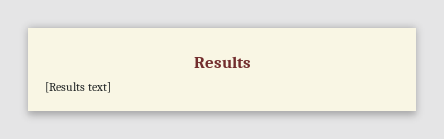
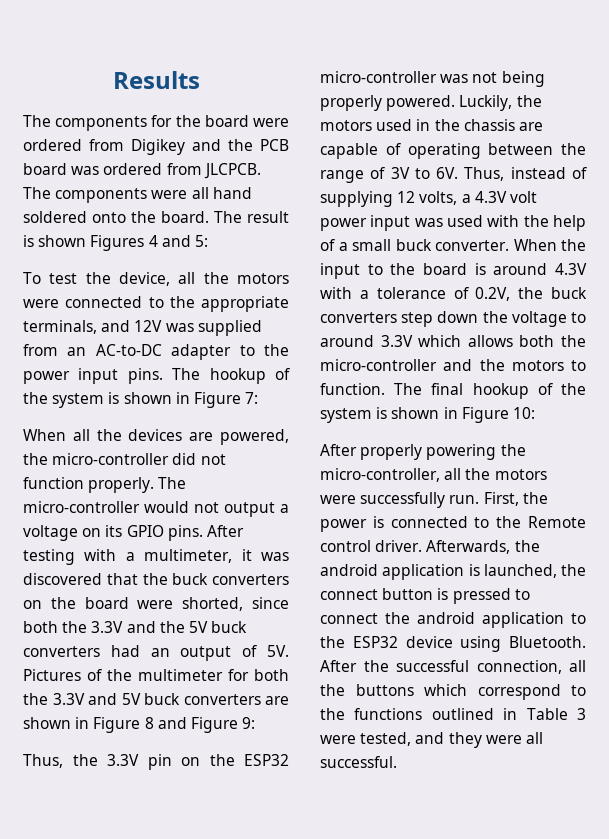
[45,82,112,93] [Results text] -> [23,115,289,131] [23,139,289,155] [23,163,261,179] [23,187,252,203] [23,211,289,223] [23,235,208,251] [23,272,289,286] [23,296,289,312] [23,320,262,336] [23,344,289,360] [23,368,290,384] [23,392,259,408] [23,429,289,445] [23,453,226,465] [23,477,187,493] [23,501,289,517] [23,525,244,541] [23,549,289,565] [23,573,289,585] [23,597,289,611] [23,621,248,633] [23,645,289,661] [23,669,289,681] [23,693,289,705] [23,717,256,733] [23,754,289,770] [320,71,545,87] [320,95,542,111] [320,119,543,131] [320,143,586,159] [320,167,587,183] [320,191,537,207] [320,215,586,231] [320,239,586,251] [320,263,587,279] [320,287,587,301] [320,311,586,327] [320,335,586,347] [320,359,586,371] [320,383,586,399] [320,407,535,423] [320,444,526,460] [320,468,547,482] [320,492,548,508] [320,516,586,532] [320,540,540,554] [320,564,586,580] [320,588,530,604] [320,612,586,628] [320,636,586,652] [320,660,586,674] [320,684,586,700] [320,708,586,720] [320,732,543,748] [320,756,397,768] The components for the board were ordered from Digikey and the PCB board was ordered from JLCPCB. The components were all hand soldered onto the board. The result is shown Figures 4 and 5: // To test the device, all the motors were connected to the appropriate terminals, and 12V was supplied from an AC-to-DC adapter to the power input pins. The hookup of the system is shown in Figure 7: // When all the devices are powered, the micro-controller did not function properly. The micro-controller would not output a voltage on its GPIO pins. After testing with a multimeter, it was discovered that the buck converters on the board were shorted, since both the 3.3V and the 5V buck converters had an output of 5V. Pictures of the multimeter for both the 3.3V and 5V buck converters are shown in Figure 8 and Figure 9: // Thus, the 3.3V pin on the ESP32 micro-controller was not being properly powered. Luckily, the motors used in the chassis are capable of operating between the range of 3V to 6V. Thus, instead of supplying 12 volts, a 4.3V volt power input was used with the help of a small buck converter. When the input to the board is around 4.3V with a tolerance of 0.2V, the buck converters step down the voltage to around 3.3V which allows both the micro-controller and the motors to function. The final hookup of the system is shown in Figure 10: // After properly powering the micro-controller, all the motors were successfully run. First, the power is connected to the Remote control driver. Afterwards, the android application is launched, the connect button is pressed to connect the android application to the ESP32 device using Bluetooth. After the successful connection, all the buttons which correspond to the functions outlined in Table 3 were tested, and they were all successful.

